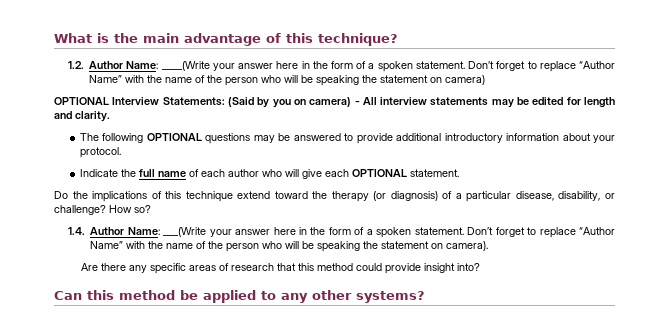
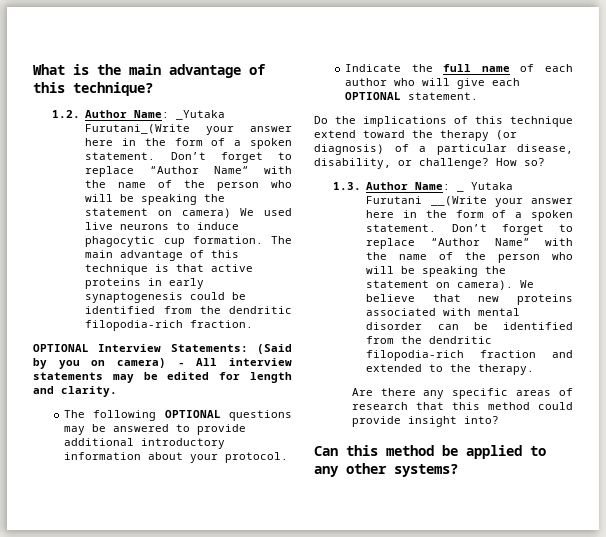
[161,61,210,71] ____(Write -> [176,110,226,120] [85,124,191,134] _Yutaka Furutani_(Write
(486, 80) none -> [240,208,293,216] [85,222,240,230] [85,236,292,247] [85,250,240,261] [85,264,254,275] [85,278,205,289] [85,292,247,303] [85,306,292,314] [85,320,254,331] We used live neurons to induce phagocytic cup formation. The main advantage of this technique is that active proteins in early synaptogenesis could be identified from the dendritic filopodia-rich fraction.
[67,227,207,237] 1.4. Author Name: ___(Write -> [332,182,451,190] [457,190,465,192] [471,182,514,190] [366,196,487,206] 1.3. Author Name: _ Yutaka Furutani __(Write
(489, 246) none -> [520,280,535,288] [366,294,573,305] [366,308,521,316] [366,322,573,330] [366,336,493,344] [366,350,573,361] [366,364,535,375] We believe that new proteins associated with mental disorder can be identified from the dendritic filopodia-rich fraction and extended to the therapy.

